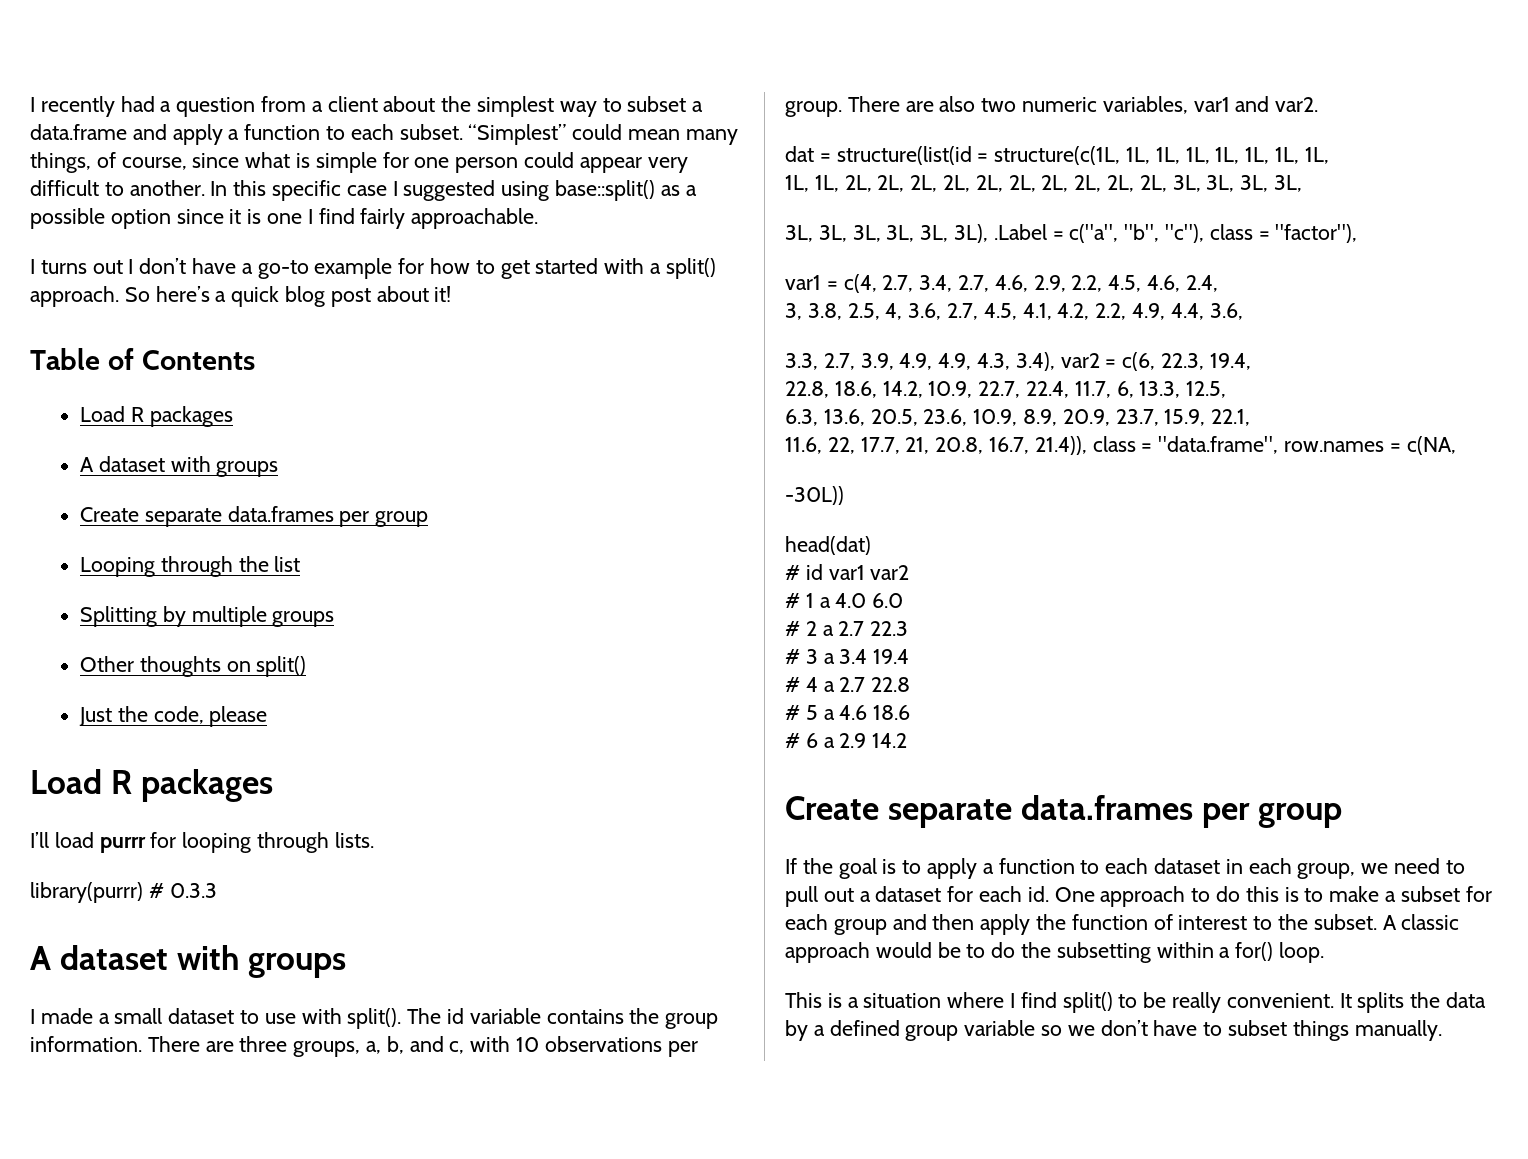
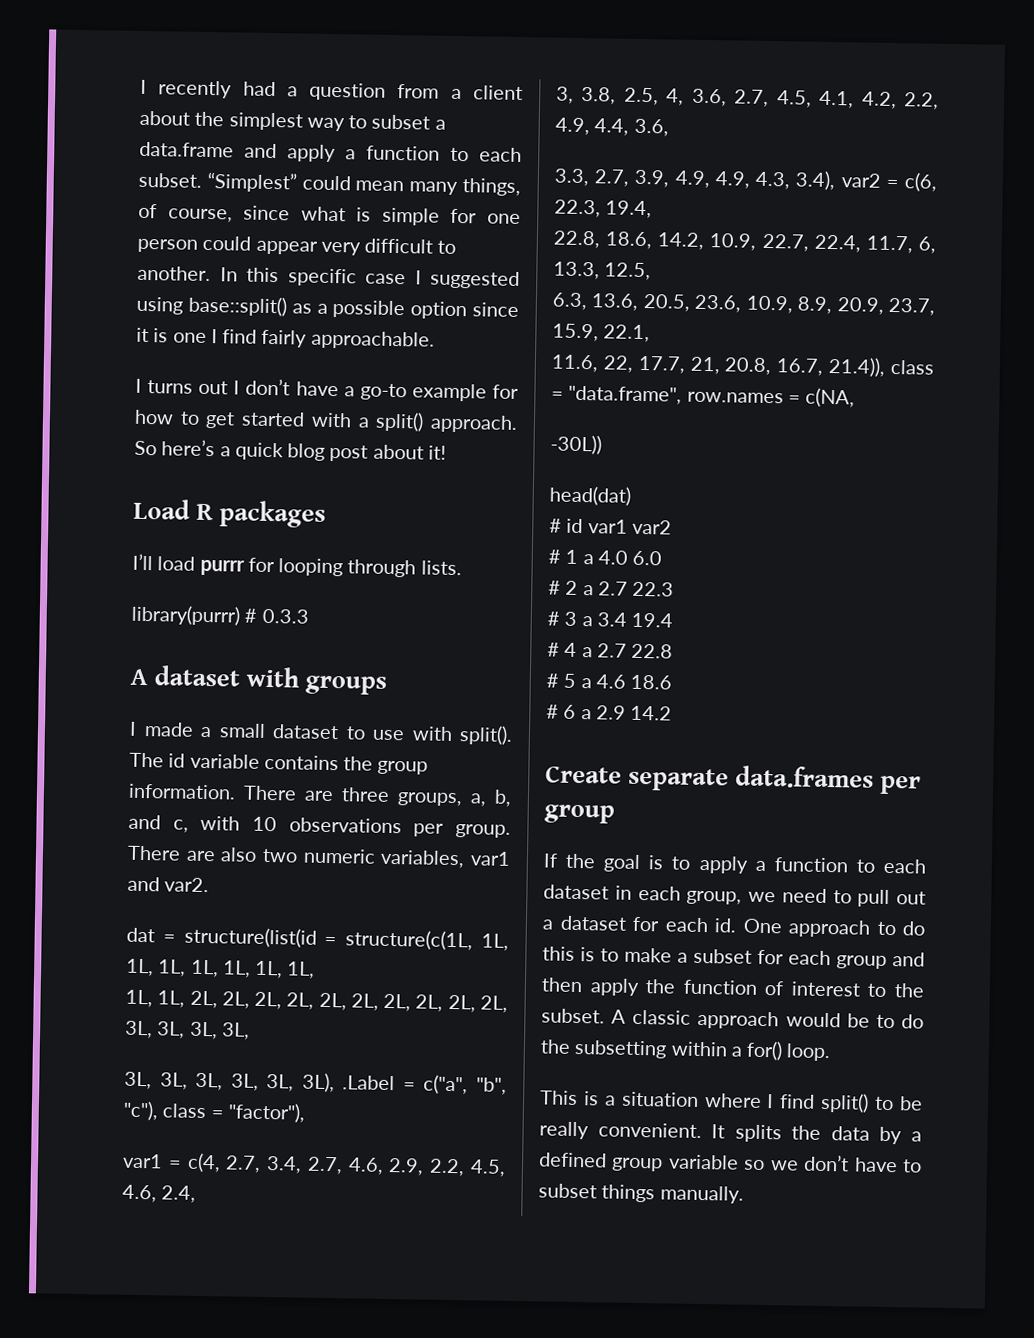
[30,348,255,370] [80,406,233,427] [80,456,279,477] [80,506,429,527] [80,556,301,577] [80,606,335,627] [80,656,307,677] [79,706,268,727] // Table of Contents // Load R packages // A dataset with groups // Create separate data.frames per group // Looping through the list // Splitting by multiple groups // Other thoughts on split() // Just the code, please -> (446, 452) none

